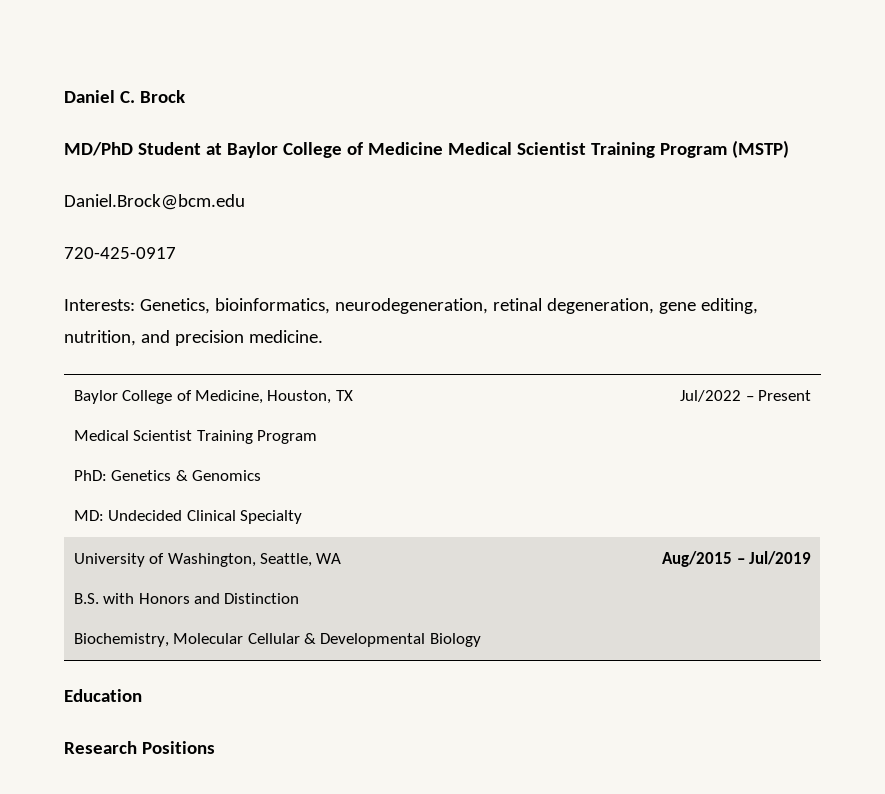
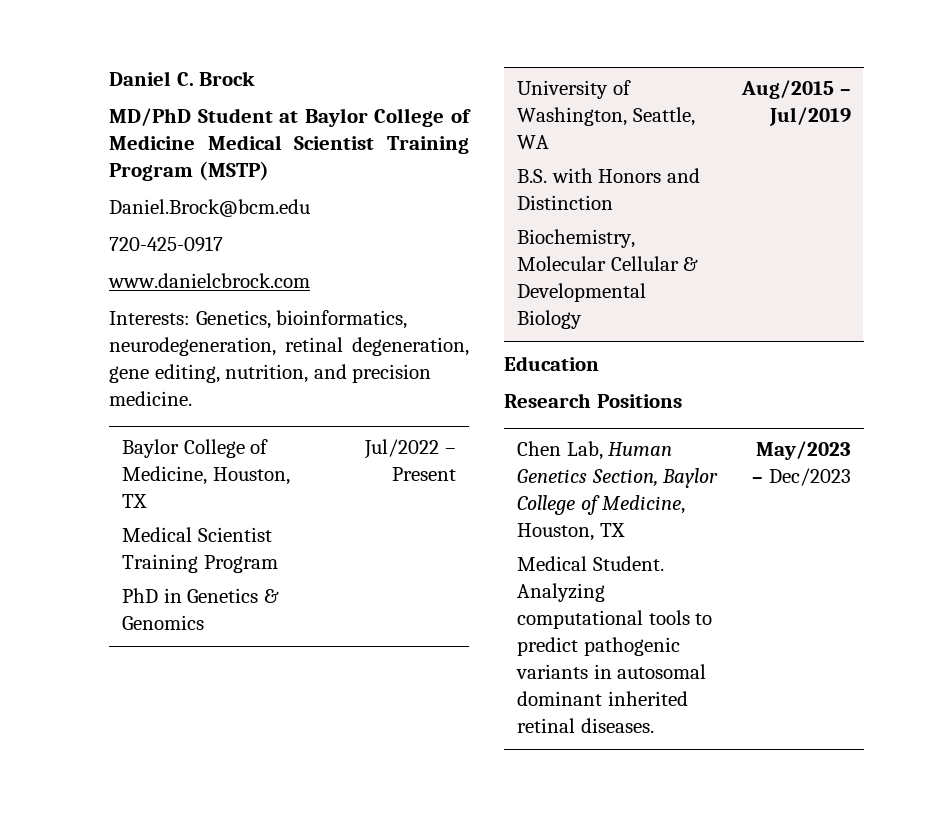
(176, 253) none -> [108,273,310,288] // www.danielcbrock.com
[73,470,107,481] PhD: -> [122,588,182,603] PhD in
[73,510,302,524] // MD: Undecided Clinical Specialty -> (205, 622) none
(215, 747) none -> [517,441,673,460] [517,468,719,488] [517,495,686,515] [517,523,625,541] [517,556,664,571] [517,583,606,602] [517,610,713,629] [517,637,680,656] [516,664,707,679] [517,691,688,706] [517,718,654,733] [755,441,851,460] [752,468,851,486] // Chen Lab, Human Genetics Section, Baylor College of Medicine, Houston, TX // Medical Student. Analyzing computational tools to predict pathogenic variants in autosomal dominant inherited retinal diseases. | May/2023 – Dec/2023

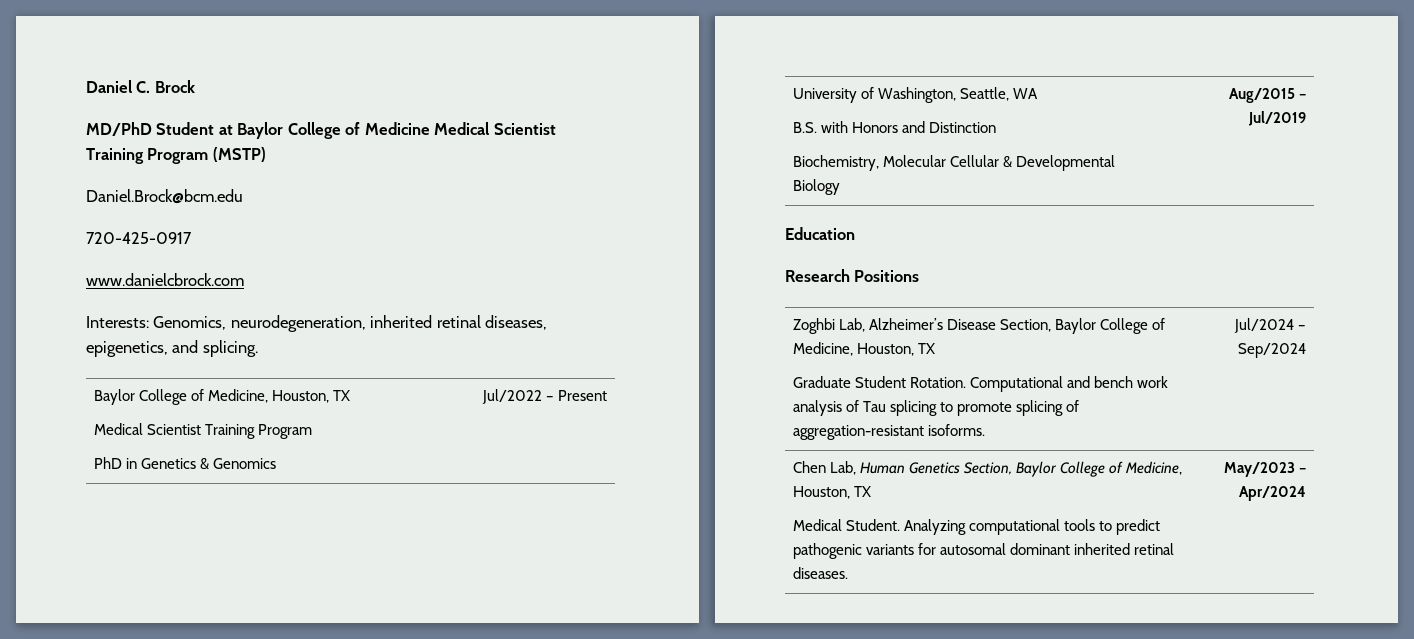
[195,310,408,329] [109,337,469,356] [109,364,432,383] [109,391,192,406] Genetics, bioinformatics, neurodegeneration, retinal degeneration, gene editing, nutrition, and precision medicine. -> [153,315,548,332] [86,340,258,357] Genomics, neurodegeneration, inherited retinal diseases, epigenetics, and splicing.
(682, 401) none -> [792,318,1165,334] [792,342,935,356] [792,376,1168,392] [792,400,1079,416] [792,424,985,440] [1234,318,1307,333] [1238,343,1307,358] // Zoghbi Lab, Alzheimer’s Disease Section, Baylor College of Medicine, Houston, TX // Graduate Student Rotation. Computational and bench work analysis of Tau splicing to promote splicing of aggregation-resistant isoforms. | Jul/2024 – Sep/2024
[593,664,612,679] in -> [917,543,936,555] for
[768,468,851,486] Dec/2023 -> [1239,486,1307,501] Apr/2024

